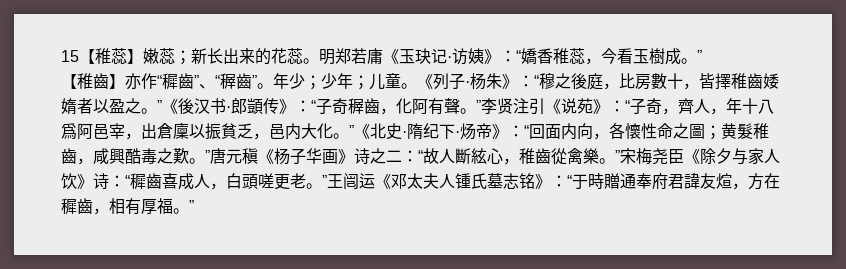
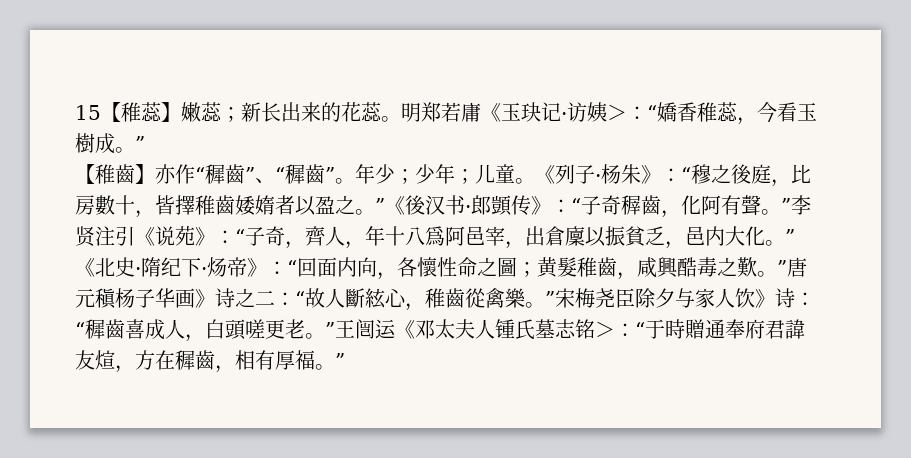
[484,49,500,64] 》 -> [607,104,627,120] ＞
[220,73,236,89] 稺 -> [285,164,305,184] 穉
[258,149,274,164] 《 -> (117, 298) none
[684,149,700,164] 《 -> (635, 298) none
[535,174,551,189] 》 -> [595,321,615,337] ＞

